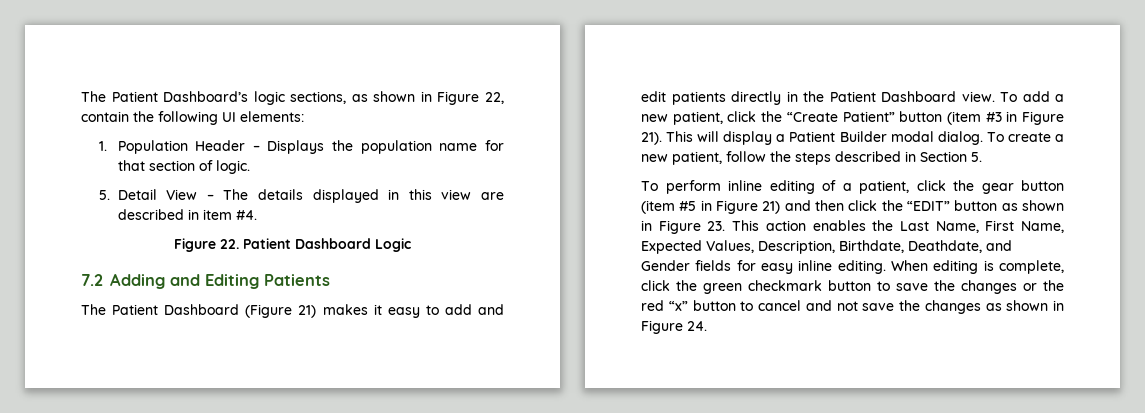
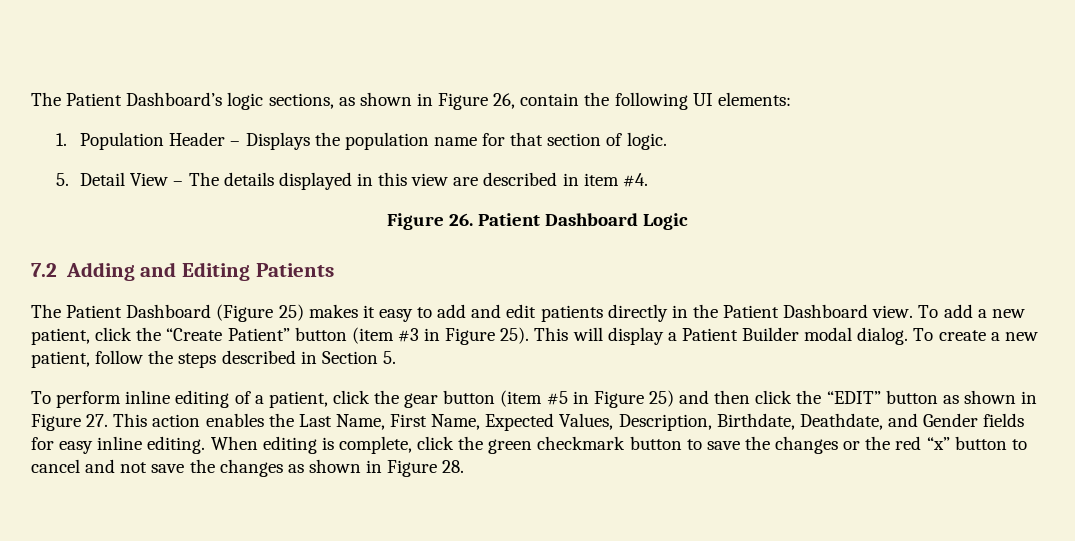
[484,92,504,104] 22, -> [493,93,516,109] 26,
[220,239,239,249] 22. -> [448,213,473,226] 26.
[298,305,317,318] 21) -> [278,304,304,321] 25)
[641,132,662,145] 21). -> [500,327,530,344] 25).
[762,201,781,214] 21) -> [648,390,674,407] 25)
[707,221,726,231] 23. -> [86,414,109,427] 27.
[687,321,707,331] 24. -> [442,460,465,473] 28.

